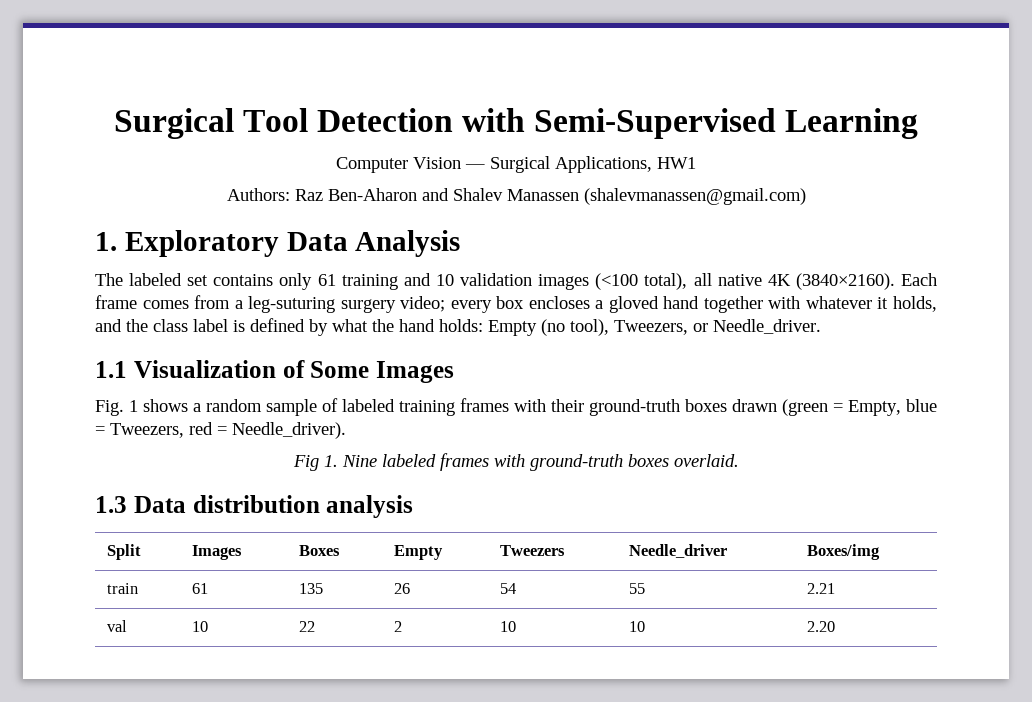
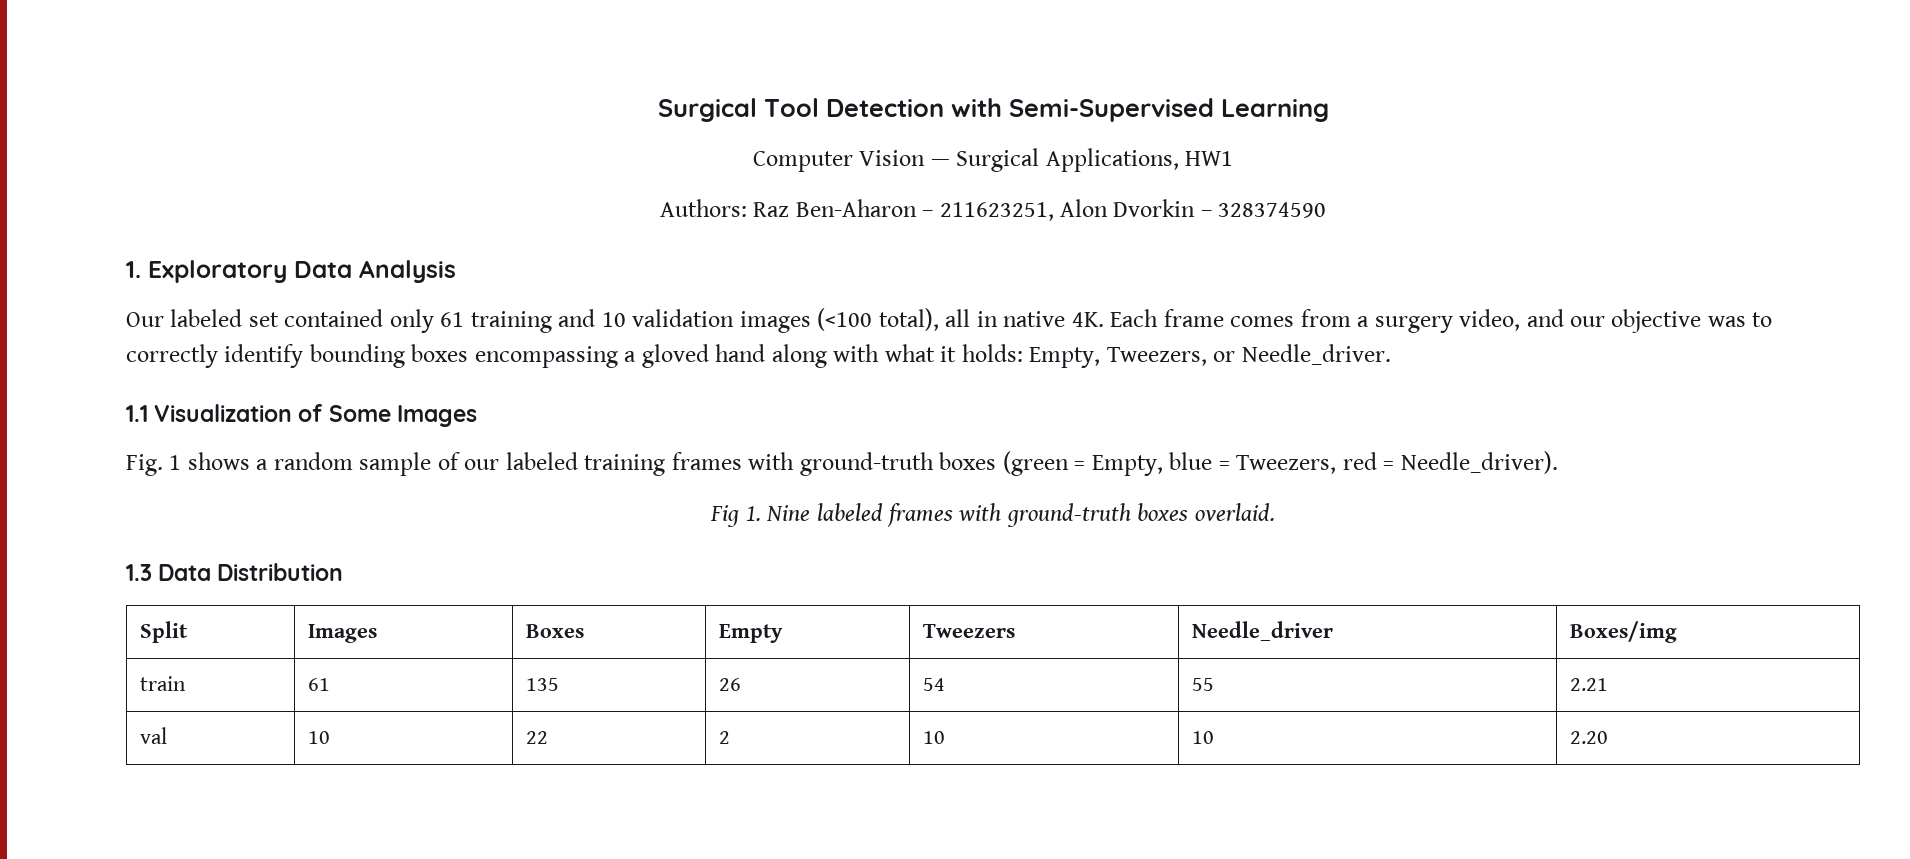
[421,188,806,205] and Shalev Manassen (shalevmanassen@gmail.com) -> [922,199,1327,221] – 211623251, Alon Dvorkin – 328374590
[95,273,123,286] The -> [126,312,164,327] Our
[213,274,274,286] contains -> [284,309,384,327] contained
[717,273,895,290] native 4K (3840×2160). -> [976,311,1104,327] in native 4K.
[248,296,937,313] [95,318,609,336] leg-suturing surgery video; every box encloses a gloved hand together with whatever it holds, and the class label is defined by what the hand holds: Empty (no tool), -> [1374,309,1773,333] [126,344,1101,368] surgery video, and our objective was to correctly identify bounding boxes encompassing a gloved hand along with what it holds: Empty,
(338, 405) none -> [464,459,500,470] our
[551,399,777,416] their ground-truth boxes drawn -> [799,452,997,476] ground-truth boxes
[192,495,414,518] distribution analysis -> [217,563,344,581] Distribution

